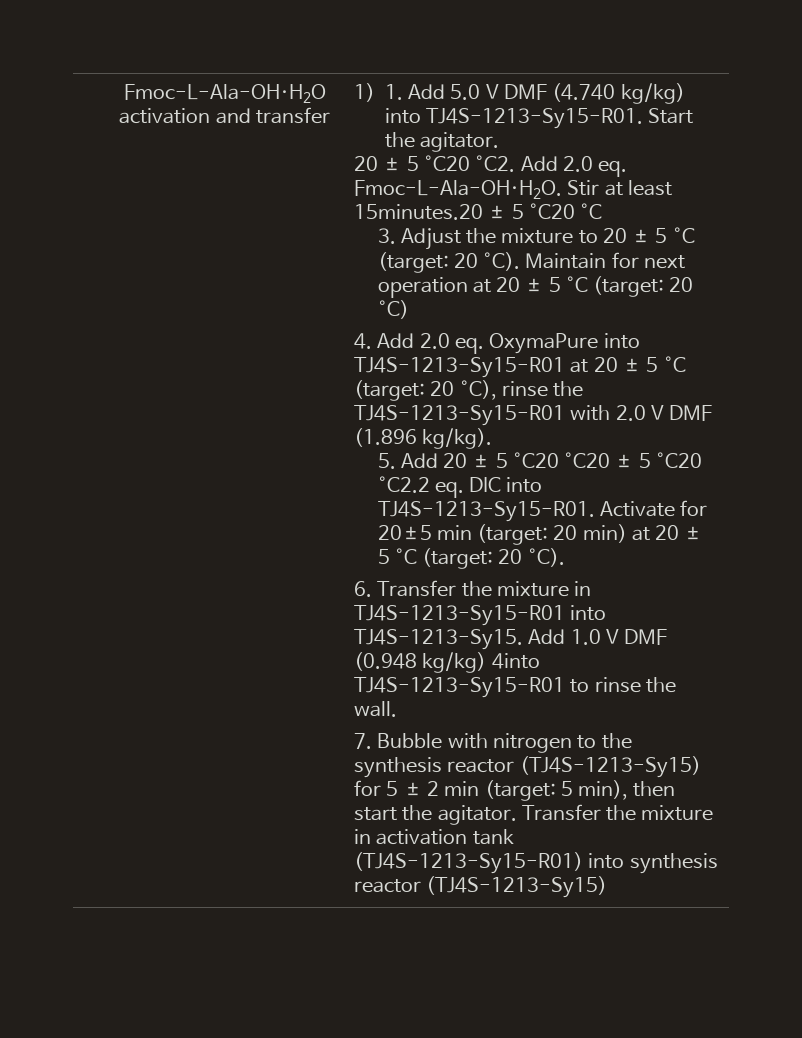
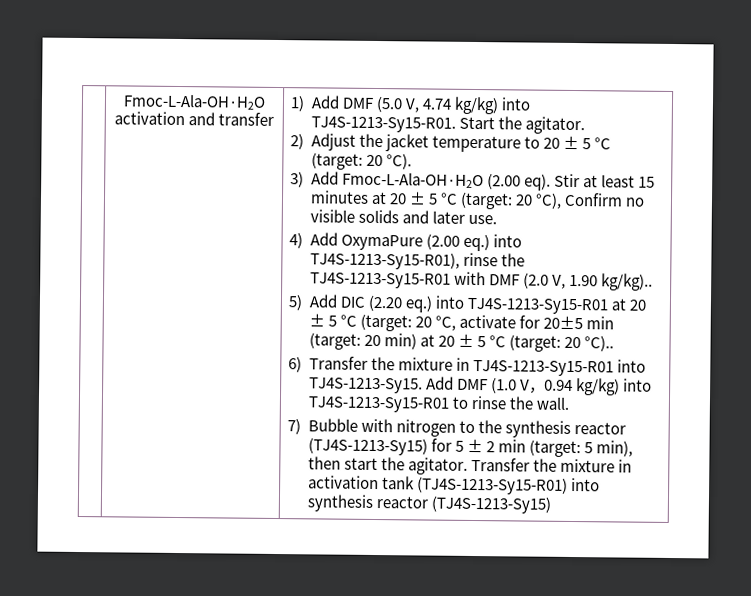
[384,83,616,102] 1. Add 5.0 V DMF (4.740 -> [310,95,452,113] Add DMF (5.0 V, 4.74
[354,155,628,177] [354,180,672,199] [354,203,603,220] [377,228,574,250] 20 ± 5 °C20 °C2. Add 2.0 eq. Fmoc-L-Ala-OH·H2O. Stir at least 15minutes.20 ± 5 °C20 °C // 3. Adjust the mixture -> [290,133,521,153] 2) Adjust the jacket temperature
[525,252,685,269] [377,276,694,298] [377,300,409,319] [354,333,599,354] Maintain for next operation at 20 ± 5 °C (target: 20 °C) // 4. Add 2.0 eq. OxymaPure -> [290,171,655,191] [309,190,646,210] [309,209,497,225] [289,232,522,252] [309,251,525,270] [309,271,653,291] [288,294,433,313] // 3) Add Fmoc-L-Ala-OH·H2O (2.00 eq). Stir at least 15 minutes at 20 ± 5 °C (target: 20 °C), Confirm no visible solids and later use. // 4) Add OxymaPure (2.00 eq.) into TJ4S-1213-Sy15-R01), rinse the TJ4S-1213-Sy15-R01 with DMF (2.0 V, 1.90 kg/kg).. // 5) Add DIC (2.20 eq.)
[459,380,584,400] [354,405,713,426] [354,428,493,449] [377,452,702,469] [377,476,543,498] [377,501,675,522] °C), rinse the TJ4S-1213-Sy15-R01 with 2.0 V DMF (1.896 kg/kg). // 5. Add 20 ± 5 °C20 °C20 ± 5 °C20 °C2.2 eq. DIC into TJ4S-1213-Sy15-R01. Activate -> [434,314,516,331] °C, activate
[527,548,565,567] [354,581,373,597] °C). // 6. -> [584,335,615,352] [288,356,303,373] °C).. // 6)
[570,629,668,645] [354,652,540,673] 1.0 V DMF (0.948 kg/kg) 4into -> [456,377,652,396] DMF (1.0 V，0.94 kg/kg) into
[354,733,373,749] 7. -> [287,418,302,435] 7)

